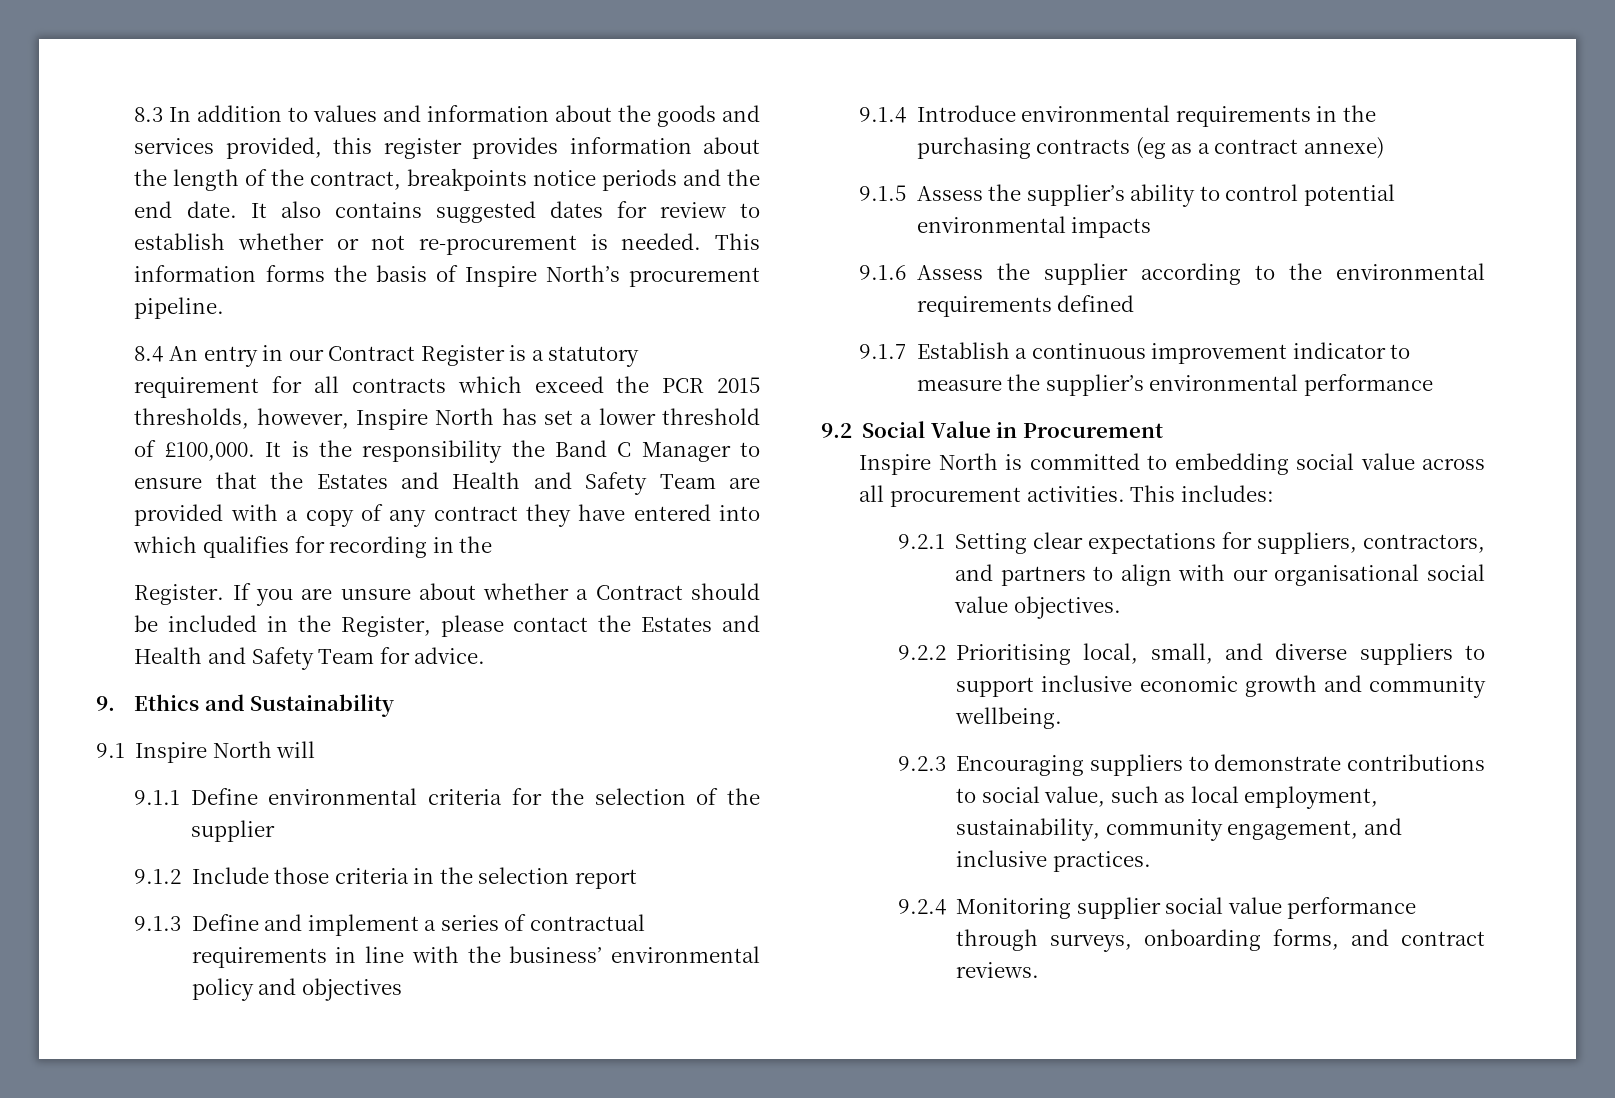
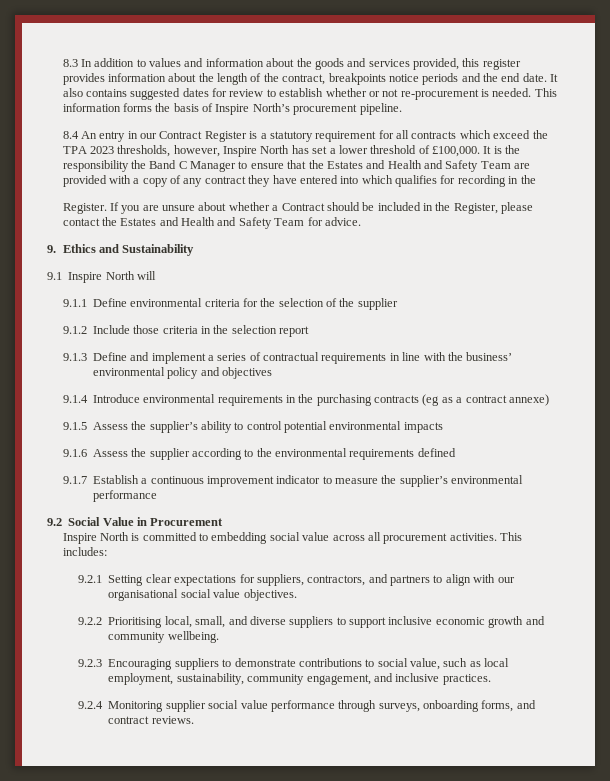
[662,377,760,393] PCR 2015 -> [62,146,114,154] TPA 2023

